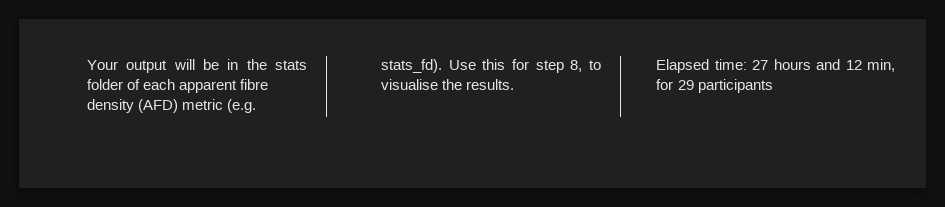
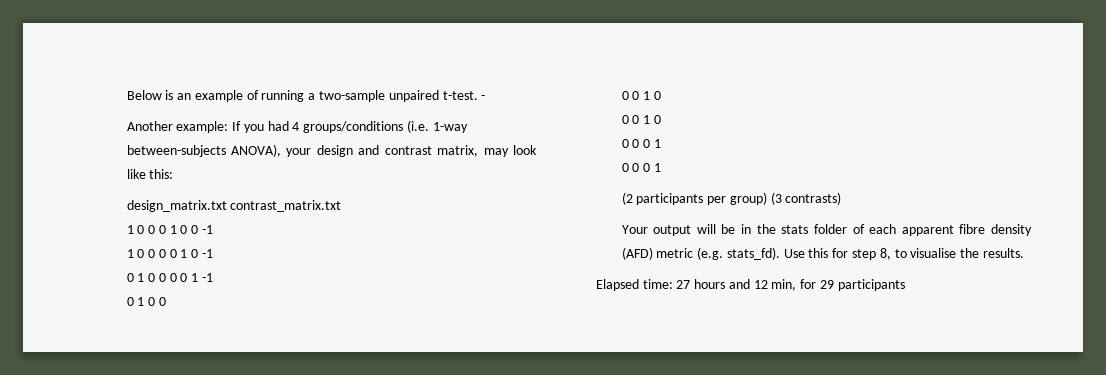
(86, 65) none -> [126,90,486,102] [126,120,468,133] [126,144,537,157] [126,169,174,179] [126,200,342,212] [126,225,214,234] [126,249,214,258] [126,273,214,282] [126,297,166,306] [621,91,661,100] [621,115,661,124] [621,139,661,148] [621,163,661,172] [621,192,842,205] Below is an example of running a two-sample unpaired t-test. - // Another example: If you had 4 groups/conditions (i.e. 1-way between-subjects ANOVA), your design and contrast matrix, may look like this: // design_matrix.txt contrast_matrix.txt // 1 0 0 0 1 0 0 -1 // 1 0 0 0 0 1 0 -1 // 0 1 0 0 0 0 1 -1 // 0 1 0 0 // 0 0 1 0 // 0 0 1 0 // 0 0 0 1 // 0 0 0 1 // (2 participants per group) (3 contrasts) //

